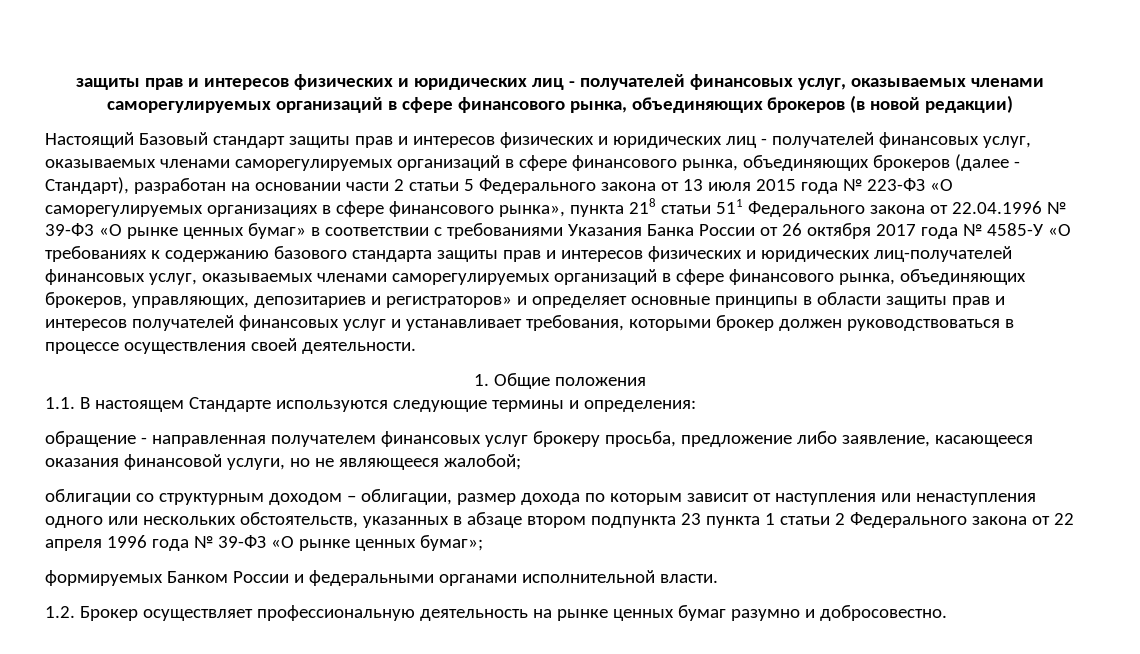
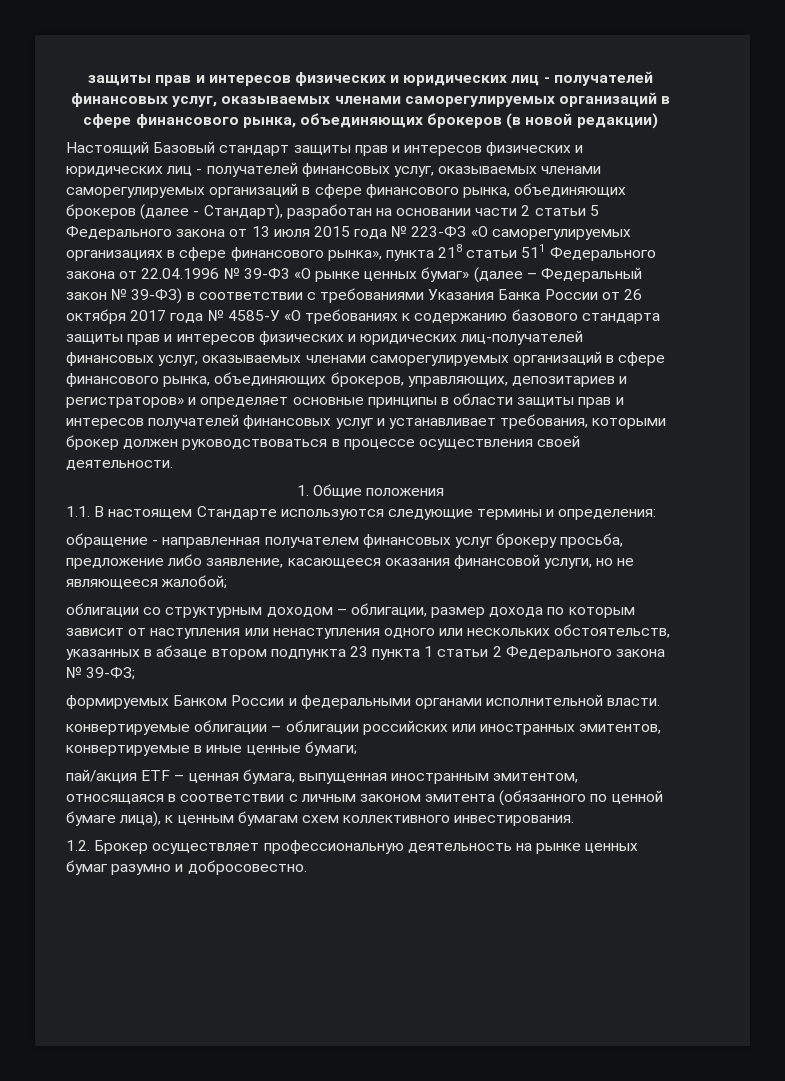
(306, 231) none -> [473,267,643,283] [66,288,183,304] (далее – Федеральный закон № 39-ФЗ)
[1031,513,1074,525] [45,535,483,551] от 22 апреля 1996 года № 39-ФЗ «О рынке ценных бумаг»; -> [66,666,136,680] № 39-ФЗ;
(718, 578) none -> [66,720,662,735] [66,741,357,756] [66,769,579,784] [66,790,663,806] [66,811,575,827] // конвертируемые облигации – облигации российских или иностранных эмитентов, конвертируемые в иные ценные бумаги; // пай/акция ETF – ценная бумага, выпущенная иностранным эмитентом, относящаяся в соответствии с личным законом эмитента (обязанного по ценной бумаге лица), к ценным бумагам схем коллективного инвестирования.

